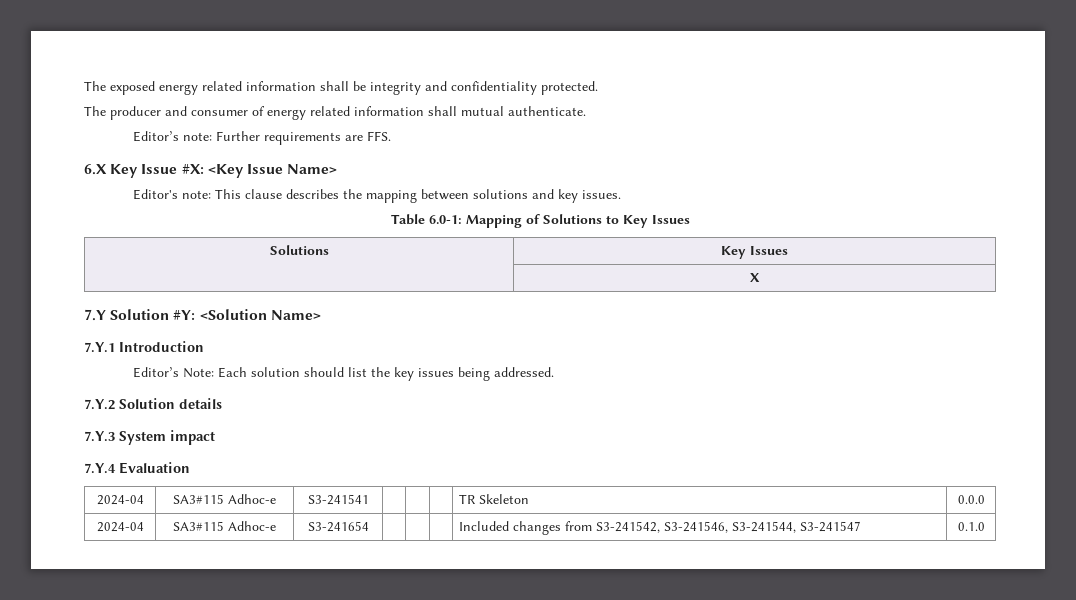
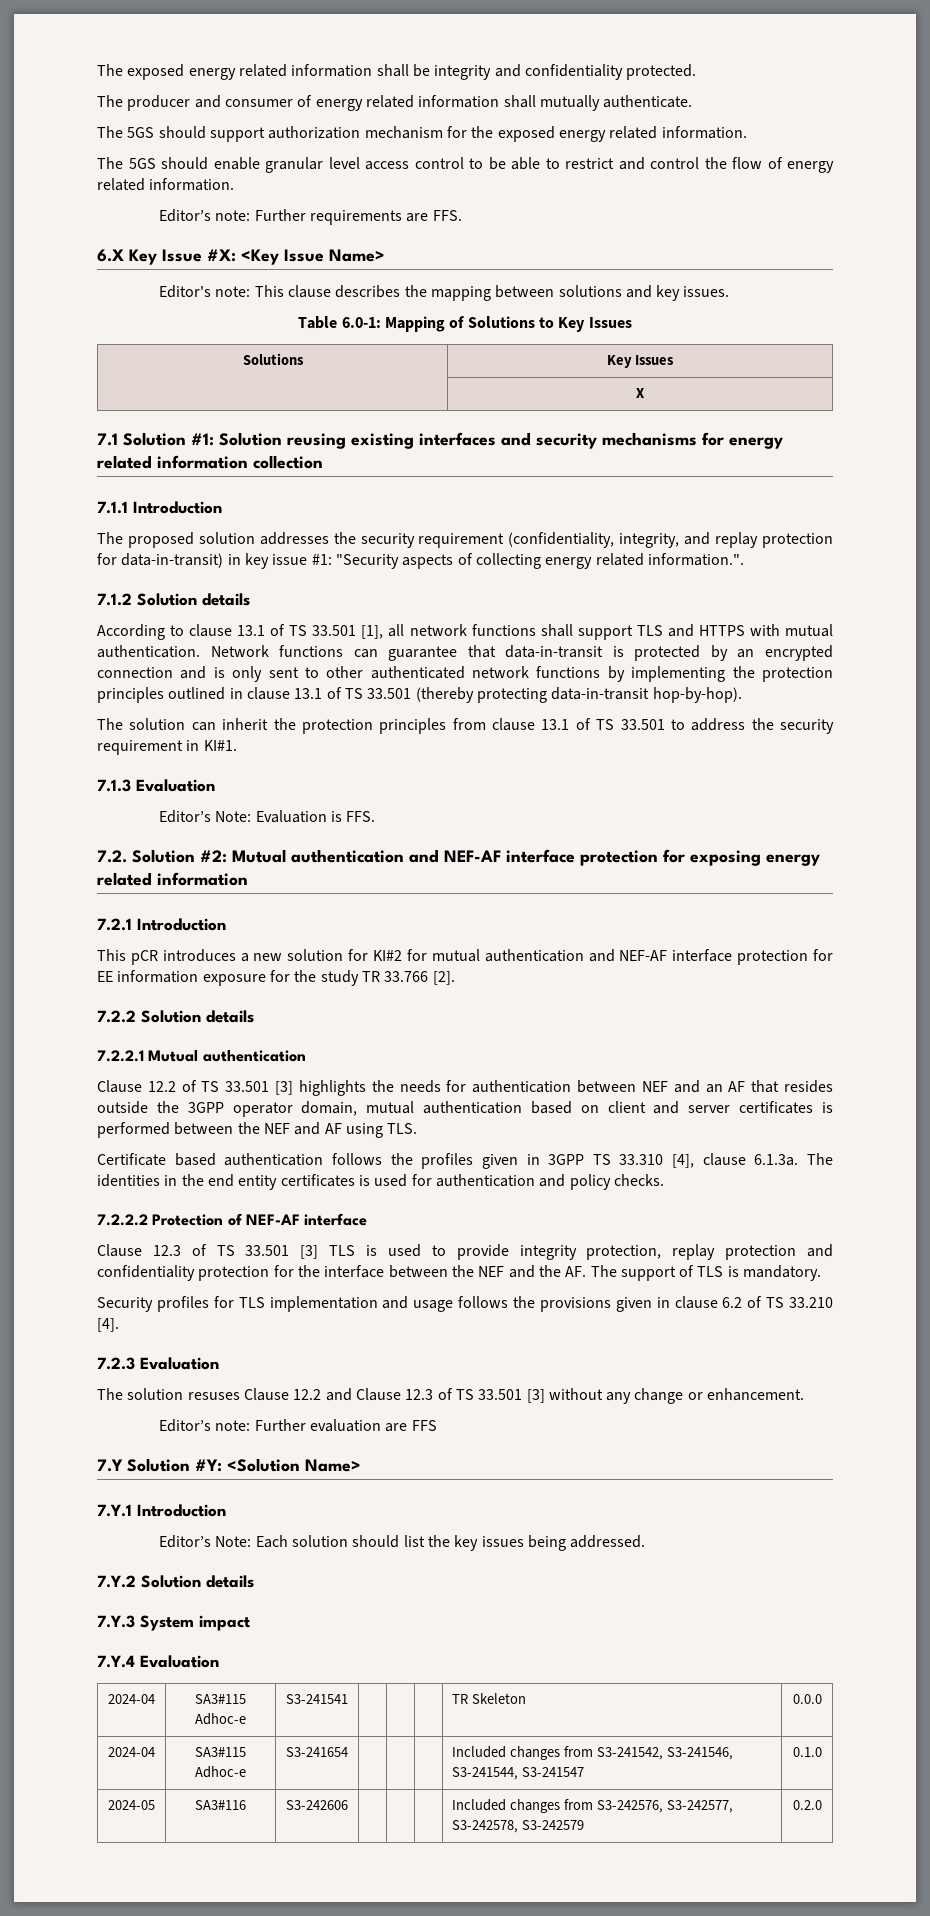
[461,106,504,116] mutual -> [539,95,600,111] mutually
(586, 111) none -> [97,126,747,142] [97,157,834,173] [97,178,235,191] // The 5GS should support authorization mechanism for the exposed energy related information. // The 5GS should enable granular level access control to be able to restrict and control the flow of energy related information.
(760, 277) none -> [97,432,783,449] [97,455,323,469] [97,501,222,514] [97,532,833,548] [97,553,744,569] [97,593,250,606] [97,624,833,640] [97,645,833,661] [97,666,833,682] [97,687,742,703] [97,718,834,734] [97,740,237,755] [97,779,215,792] [158,810,376,823] [97,849,820,866] [97,872,248,886] [97,918,226,931] [97,949,834,965] [97,970,455,986] [97,1010,254,1023] [97,1050,306,1062] [97,1080,834,1096] [97,1101,833,1117] [97,1122,418,1138] [97,1153,833,1169] [97,1174,664,1190] [97,1213,368,1226] [97,1244,834,1260] [97,1265,822,1281] [97,1296,833,1312] [97,1318,119,1332] [97,1357,219,1370] [97,1388,805,1404] [158,1419,437,1432] // 7.1 Solution #1: Solution reusing existing interfaces and security mechanisms for energy related information collection // 7.1.1 Introduction // The proposed solution addresses the security requirement (confidentiality, integrity, and replay protection for data-in-transit) in key issue #1: "Security aspects of collecting energy related information.". // 7.1.2 Solution details // According to clause 13.1 of TS 33.501 [1], all network functions shall support TLS and HTTPS with mutual authentication. Network functions can guarantee that data-in-transit is protected by an encrypted connection and is only sent to other authenticated network functions by implementing the protection principles outlined in clause 13.1 of TS 33.501 (thereby protecting data-in-transit hop-by-hop). // The solution can inherit the protection principles from clause 13.1 of TS 33.501 to address the security requirement in KI#1. // 7.1.3 Evaluation // Editor’s Note: Evaluation is FFS. // 7.2. Solution #2: Mutual authentication and NEF-AF interface protection for exposing energy related information // 7.2.1 Introduction // This pCR introduces a new solution for KI#2 for mutual authentication and NEF-AF interface protection for EE information exposure for the study TR 33.766 [2]. // 7.2.2 Solution details // 7.2.2.1 Mutual authentication // Clause 12.2 of TS 33.501 [3] highlights the needs for authentication between NEF and an AF that resides outside the 3GPP operator domain, mutual authentication based on client and server certificates is performed between the NEF and AF using TLS. // Certificate based authentication follows the profiles given in 3GPP TS 33.310 [4], clause 6.1.3a. The identities in the end entity certificates is used for authentication and policy checks. // 7.2.2.2 Protection of NEF-AF interface // Clause 12.3 of TS 33.501 [3] TLS is used to provide integrity protection, replay protection and confidentiality protection for the interface between the NEF and the AF. The support of TLS is mandatory. // Security profiles for TLS implementation and usage follows the provisions given in clause 6.2 of TS 33.210 [4]. // 7.2.3 Evaluation // The solution resuses Clause 12.2 and Clause 12.3 of TS 33.501 [3] without any change or enhancement. // Editor’s note: Further evaluation are FFS
(985, 526) none -> [108,1800,155,1810] [195,1800,246,1810] [286,1800,348,1810] [452,1799,733,1813] [452,1820,584,1833] [792,1800,822,1810] // 2024-05 | SA3#116 | S3-242606 | | | | Included changes from S3-242576, S3-242577, S3-242578, S3-242579 | 0.2.0

